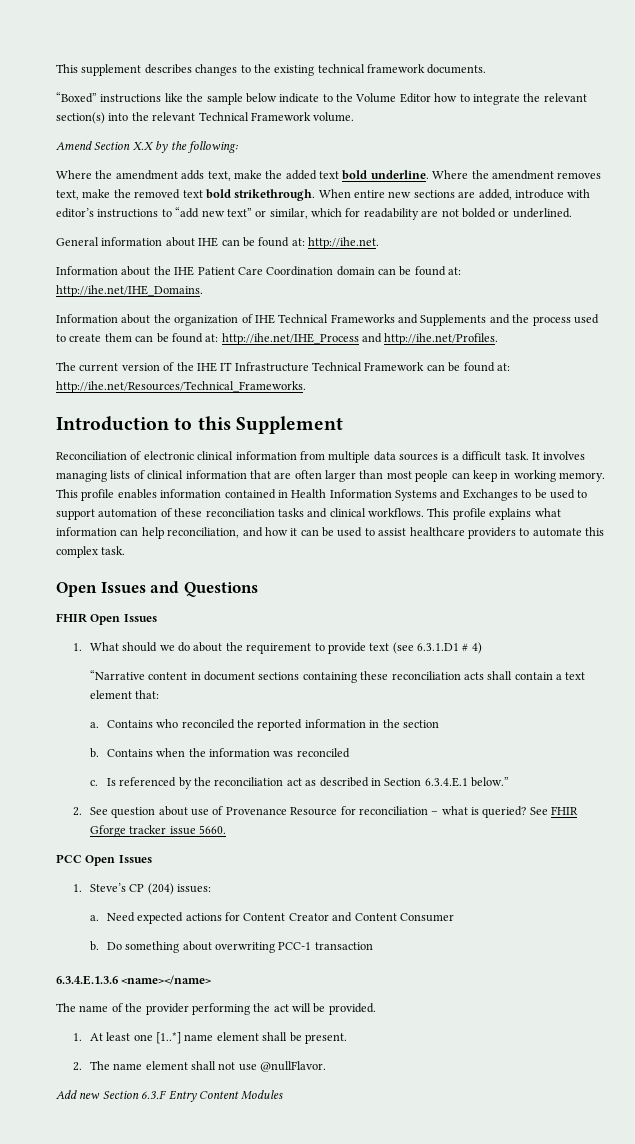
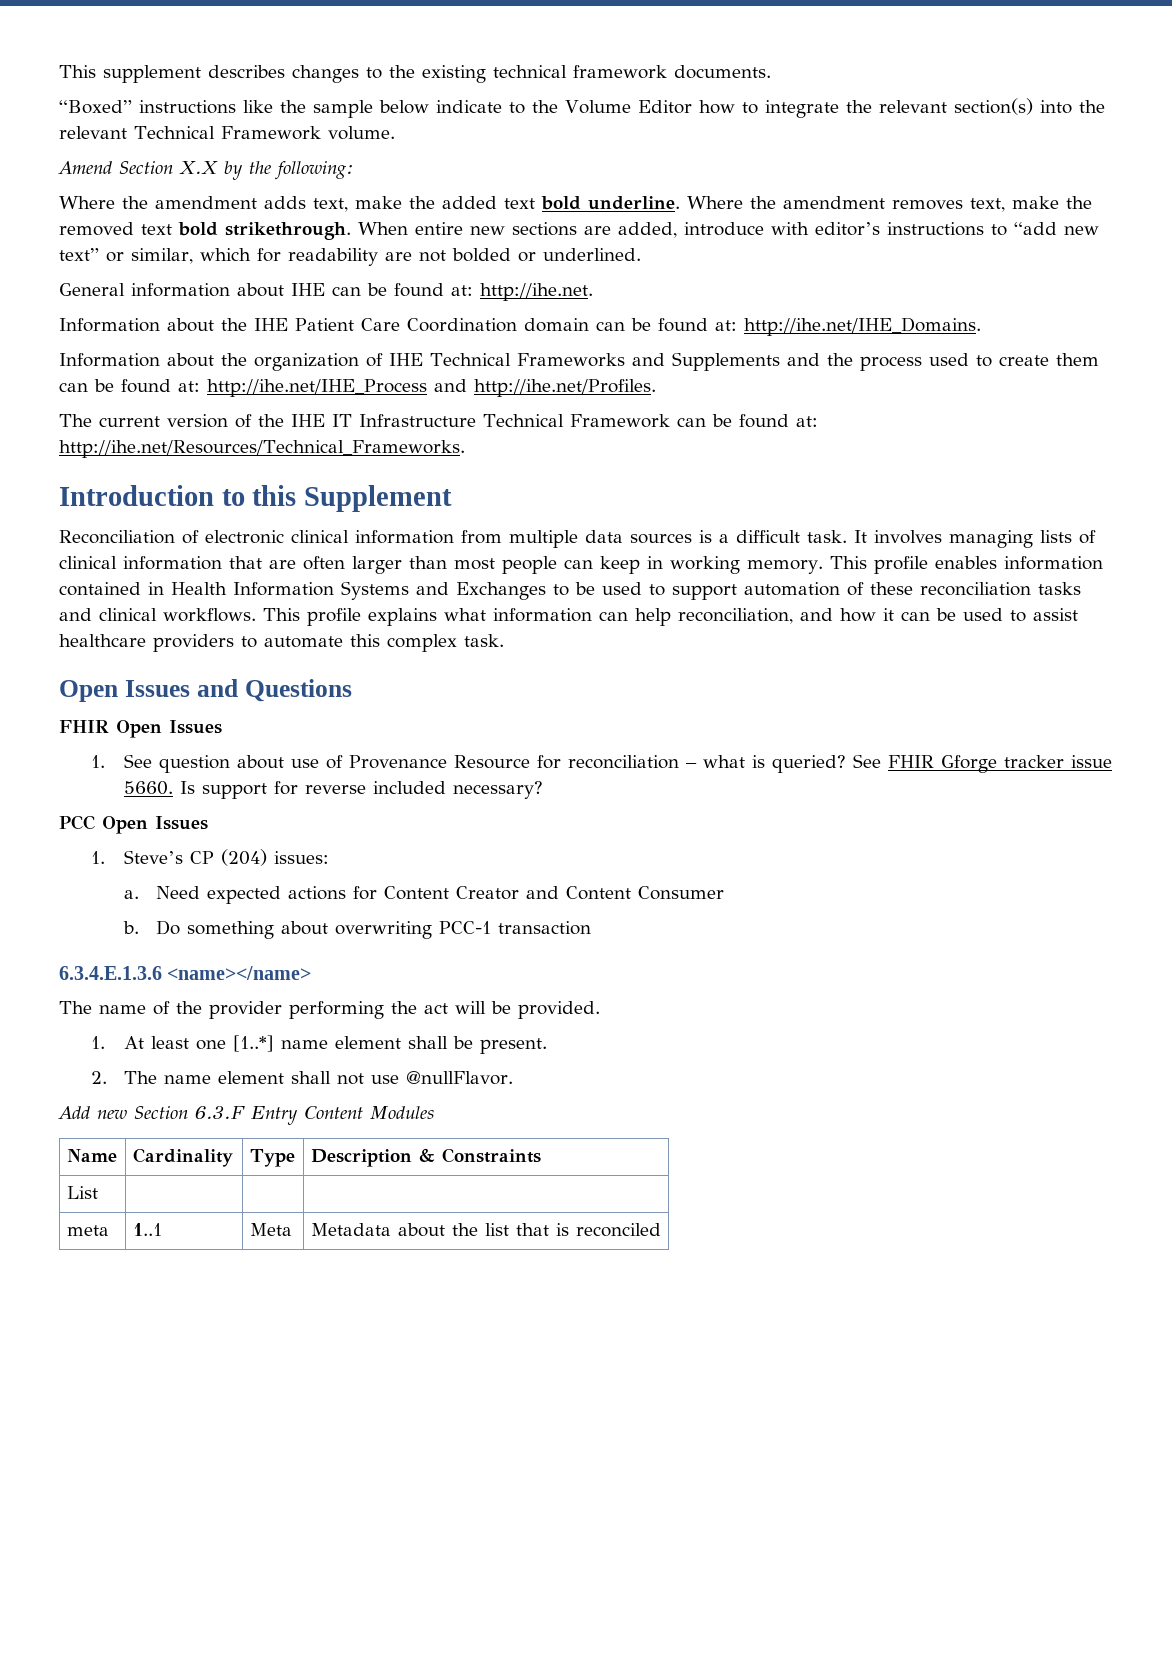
[89,642,482,654] [89,670,586,683] [89,690,160,699] [89,719,439,731] [89,748,350,758] [89,777,510,789] [72,807,82,816] What should we do about the requirement to provide text (see 6.3.1.D1 # 4) // “Narrative content in document sections containing these reconciliation acts shall contain a text element that: // a. Contains who reconciled the reported information in the section // b. Contains when the information was reconciled // c. Is referenced by the reconciliation act as described in Section 6.3.4.E.1 below.” // 2. -> (106, 761) none
(227, 829) none -> [179,781,543,799] Is support for reverse included necessary?
(284, 1095) none -> [66,1149,117,1162] [132,1148,233,1167] [249,1149,295,1167] [310,1148,541,1167] [66,1186,98,1199] [66,1225,109,1236] [132,1223,162,1236] [249,1223,292,1236] [310,1223,661,1237] // Name | Cardinality | Type | Description & Constraints // List | | | // meta | 1..1 | Meta | Metadata about the list that is reconciled

